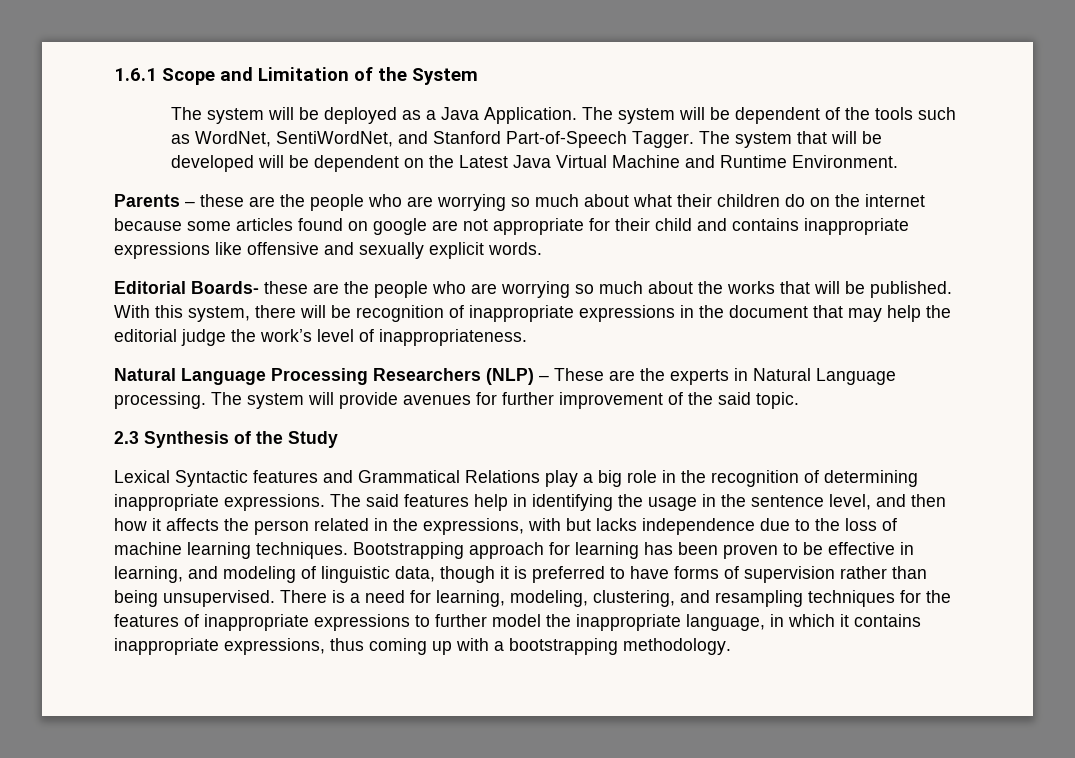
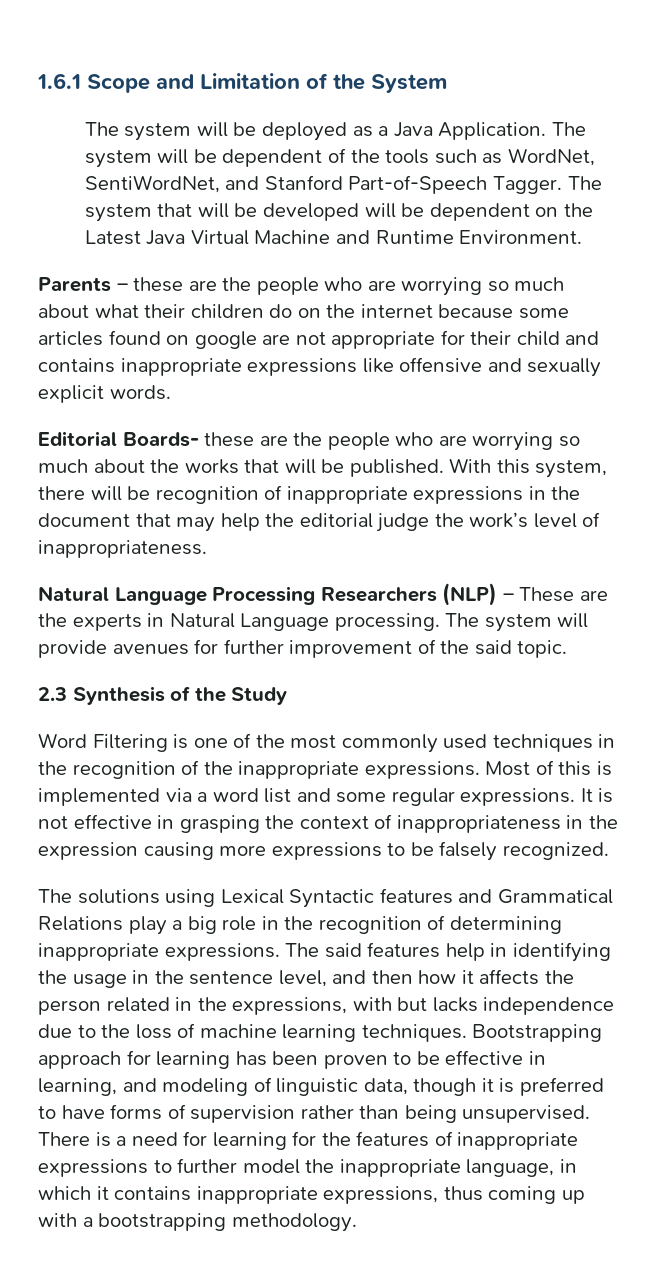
(338, 439) none -> [38,733,616,753] [38,760,612,779] [38,788,614,806] [38,814,618,833] [38,841,609,861] [38,889,216,907] Word Filtering is one of the most commonly used techniques in the recognition of the inappropriate expressions. Most of this is implemented via a word list and some regular expressions. It is not effective in grasping the context of inappropriateness in the expression causing more expressions to be falsely recognized. // The solutions using
[436,590,895,607] learning, modeling, clustering, and resampling techniques -> [212,1132,287,1150] learning

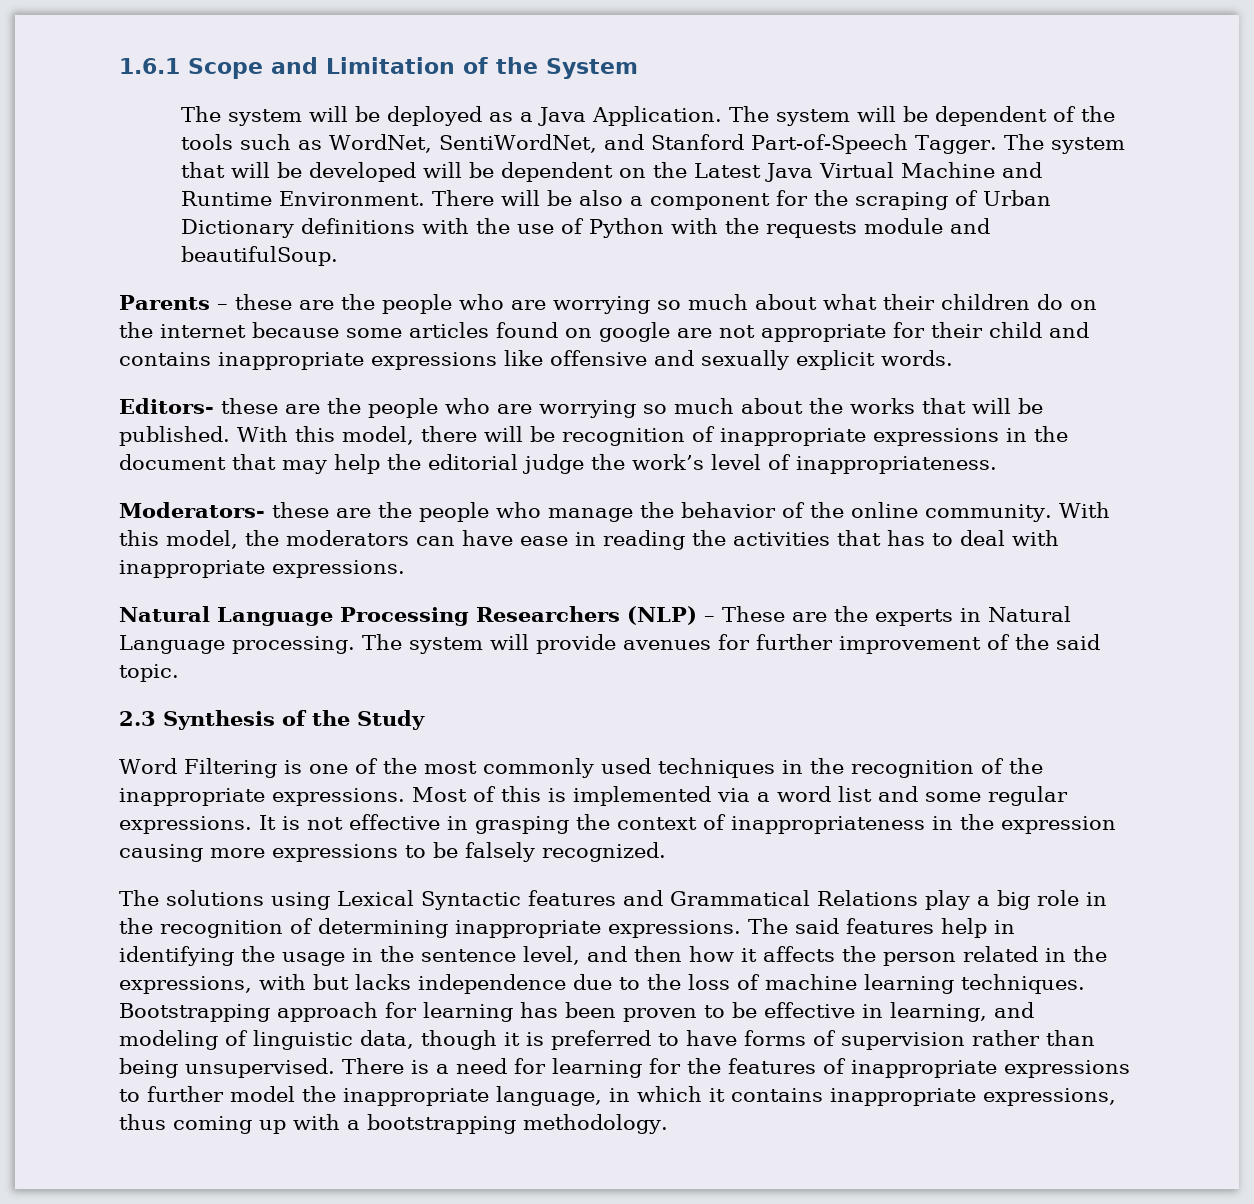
(583, 237) none -> [432,190,1052,210] [181,218,991,238] [181,246,339,266] There will be also a component for the scraping of Urban Dictionary definitions with the use of Python with the requests module and beautifulSoup.
[38,431,199,447] Editorial Boards- -> [119,398,214,414] Editors-
[535,460,608,478] system, -> [342,426,414,445] model,
(207, 549) none -> [119,502,1110,522] [119,530,1059,550] [119,560,405,578] // Moderators- these are the people who manage the behavior of the online community. With this model, the moderators can have ease in reading the activities that has to deal with inappropriate expressions.

